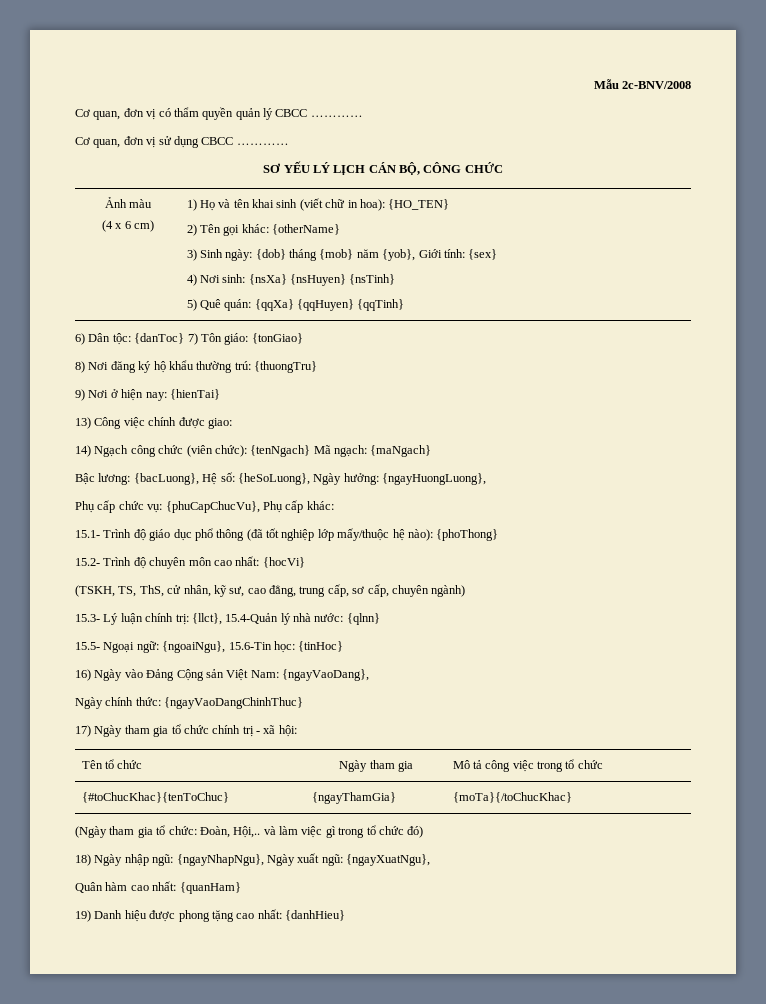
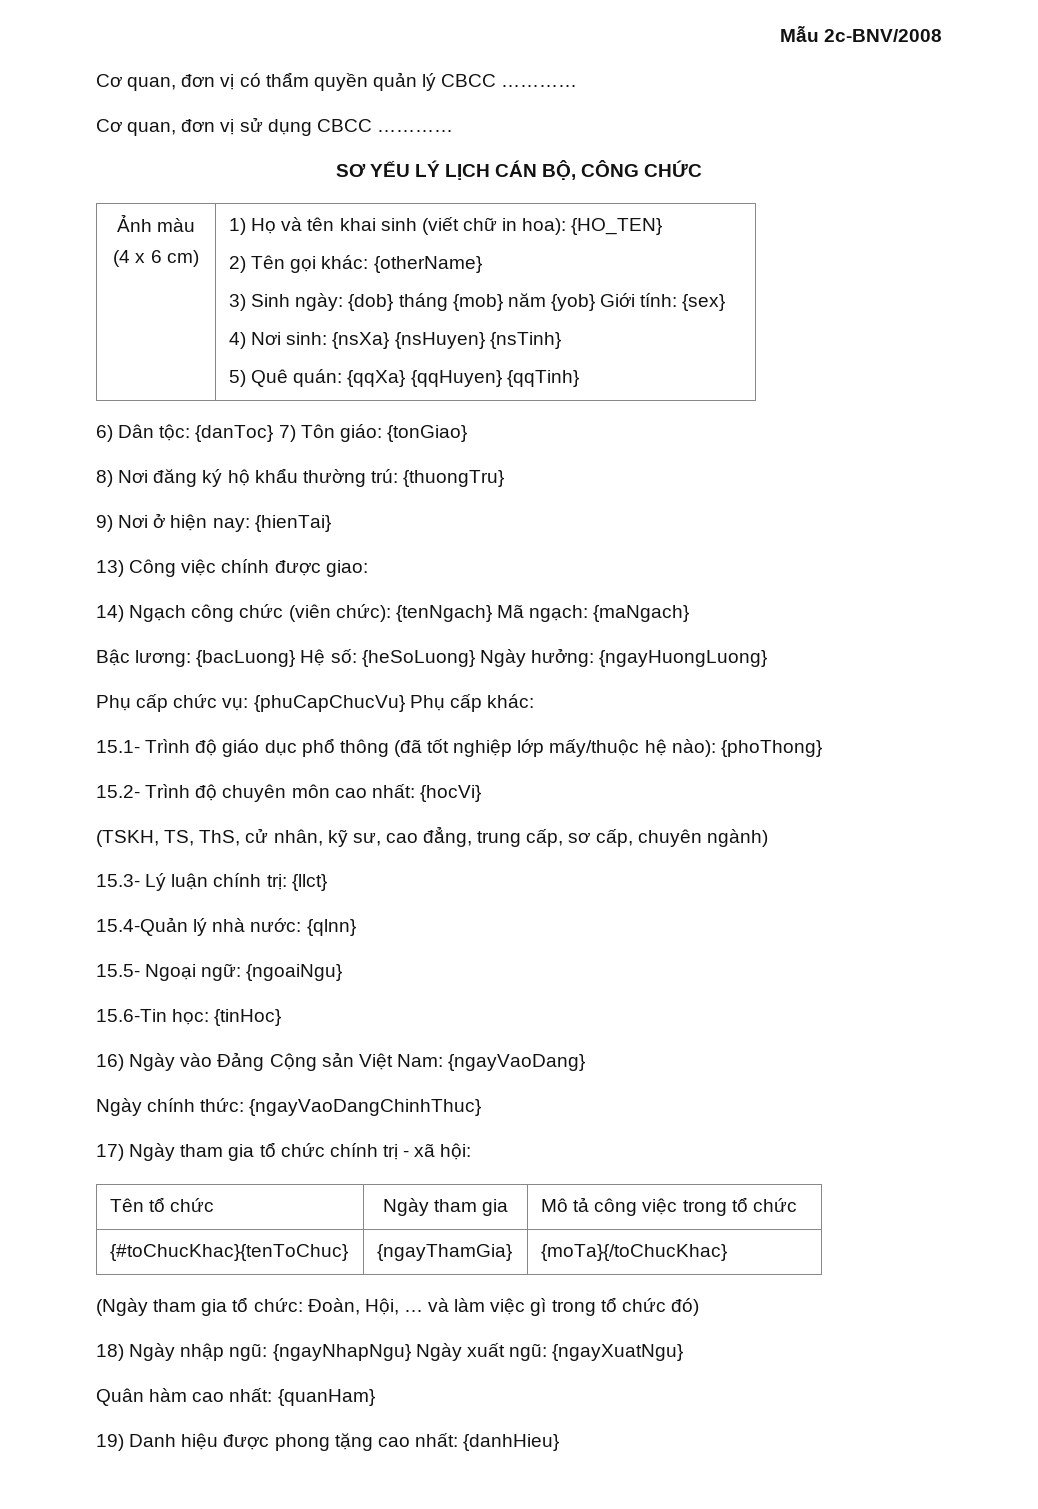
[382,249,416,261] {yob}, -> [550,294,595,311] {yob}
[133,473,199,485] {bacLuong}, -> [196,650,296,667] {bacLuong}
[237,473,310,485] {heSoLuong}, -> [361,650,475,667] {heSoLuong}
[382,473,486,485] {ngayHuongLuong}, -> [599,650,768,667] {ngayHuongLuong}
[165,501,260,513] {phuCapChucVu}, -> [253,695,405,712] {phuCapChucVu}
[191,613,222,625] {llct}, -> [291,874,327,891] {llct} //
[162,641,226,653] {ngoaiNgu}, -> [246,964,343,981] {ngoaiNgu} //
[282,669,369,681] {ngayVaoDang}, -> [448,1054,586,1071] {ngayVaoDang}
[233,826,261,838] Hội,.. -> [364,1298,423,1315] Hội, …
[176,854,264,866] {ngayNhapNgu}, -> [272,1344,411,1361] {ngayNhapNgu}
[346,854,430,866] {ngayXuatNgu}, -> [552,1344,684,1361] {ngayXuatNgu}

